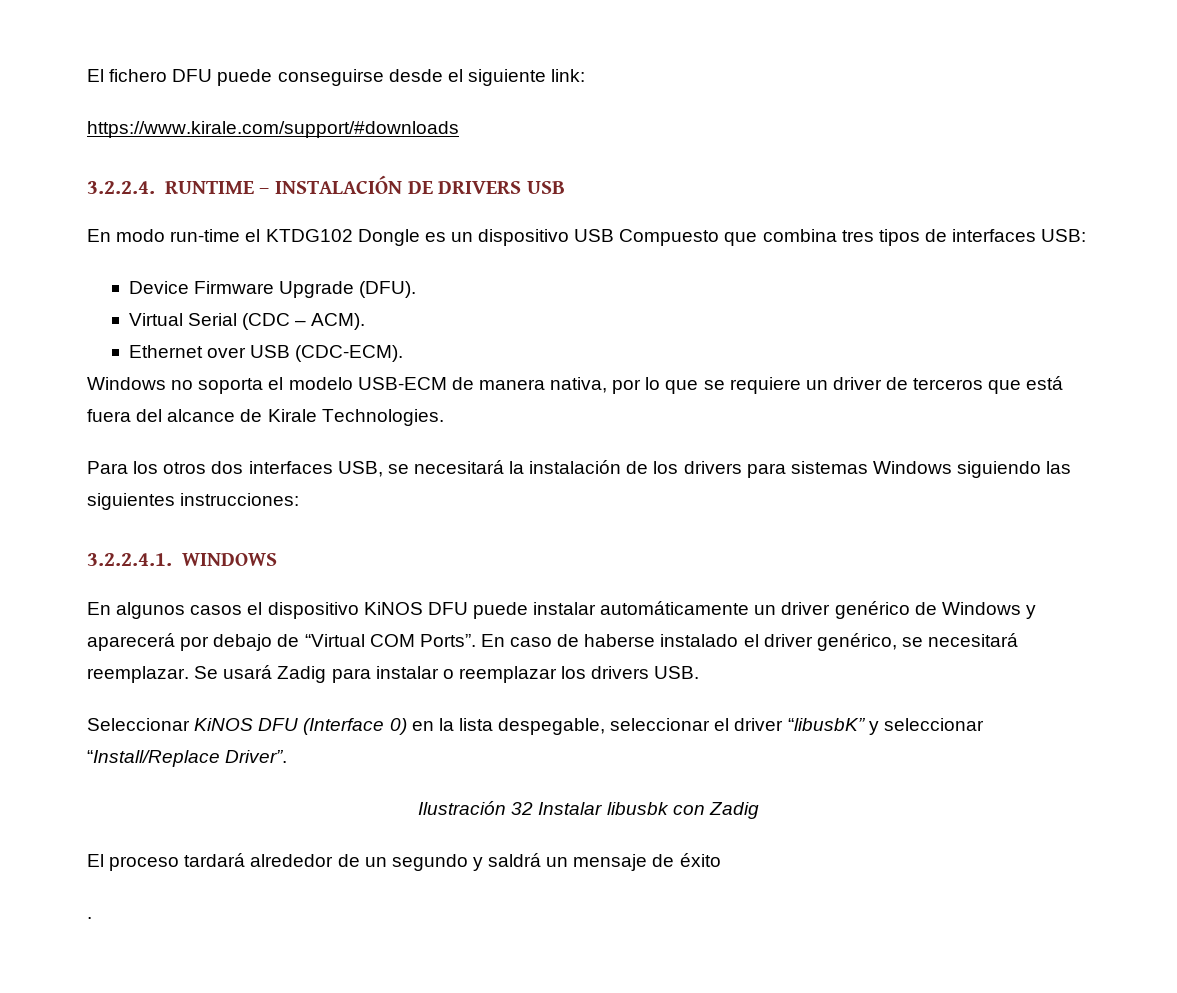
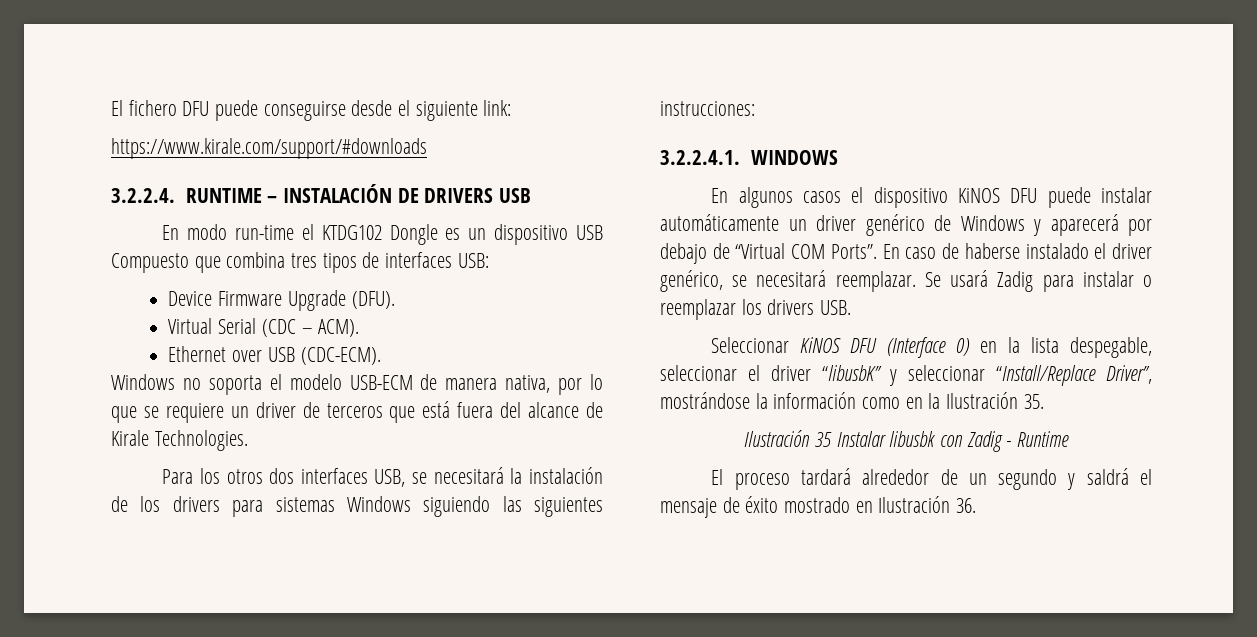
[225,750,288,763] [418,801,534,815] Driver”. // Ilustración 32 -> [1105,365,1152,384] [660,392,1044,409] [744,430,832,447] Driver”, mostrándose la información como en la Ilustración 35. // Ilustración 35
(759, 810) none -> [1006,431,1069,447] - Runtime
[546,857,569,867] un -> [1139,469,1152,485] el
[87,917,92,919] // . -> [784,496,977,513] mostrado en Ilustración 36.

